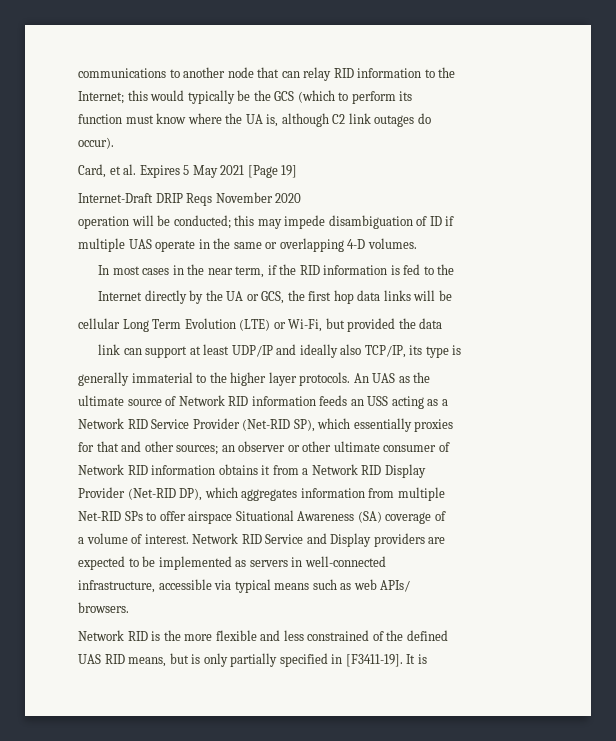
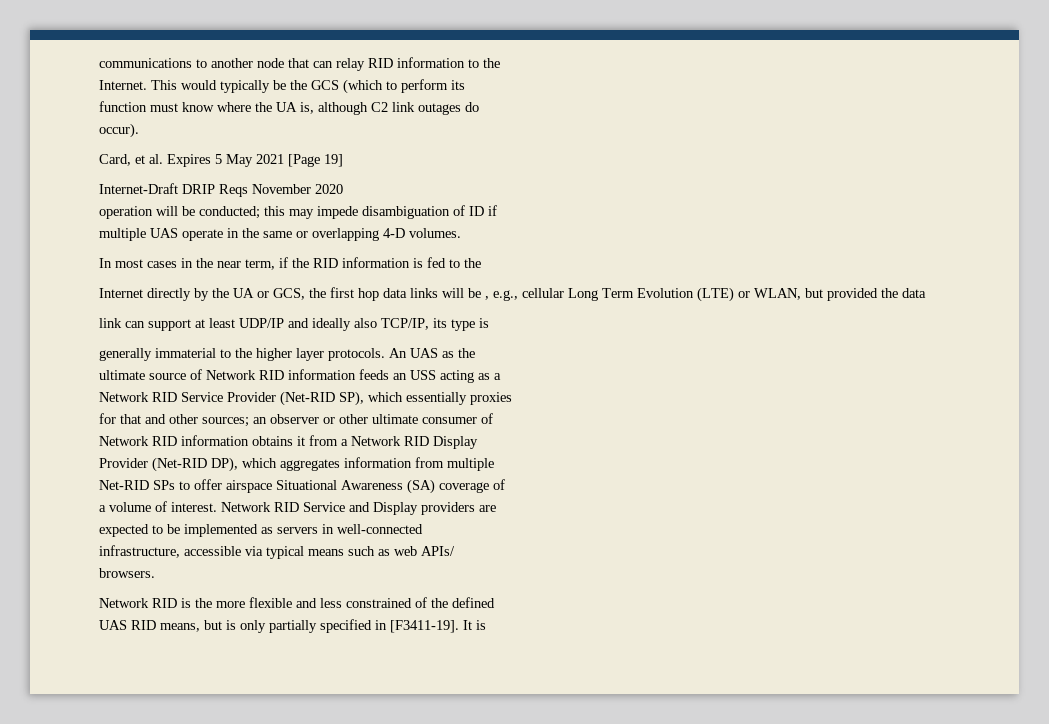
[78,90,148,104] Internet; this -> [99,80,177,90] Internet. This
(452, 295) // -> [485,290,518,301] , e.g.,
[288,319,323,332] Wi-Fi, -> [754,288,801,300] WLAN,

